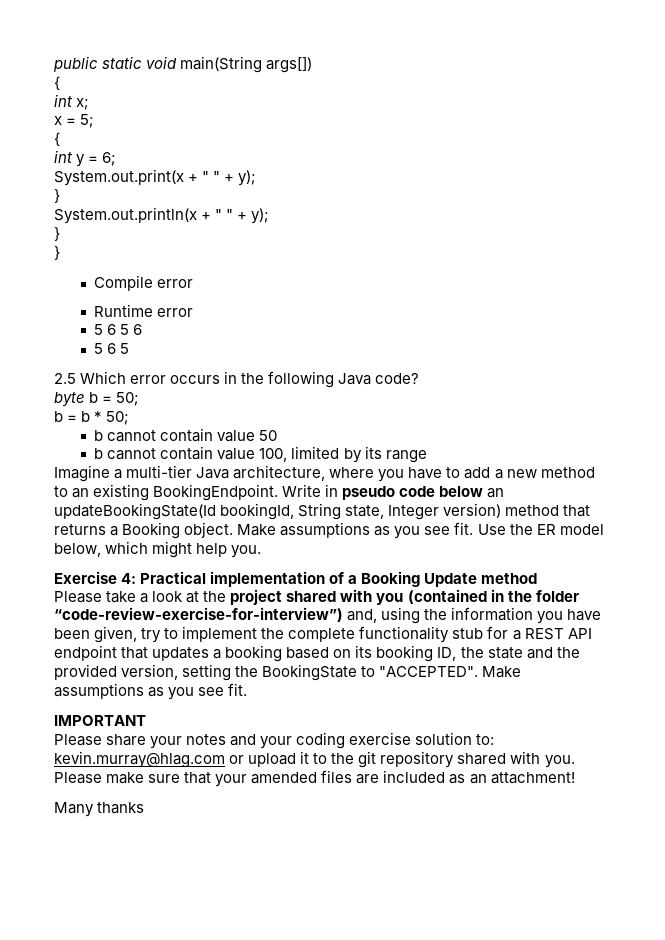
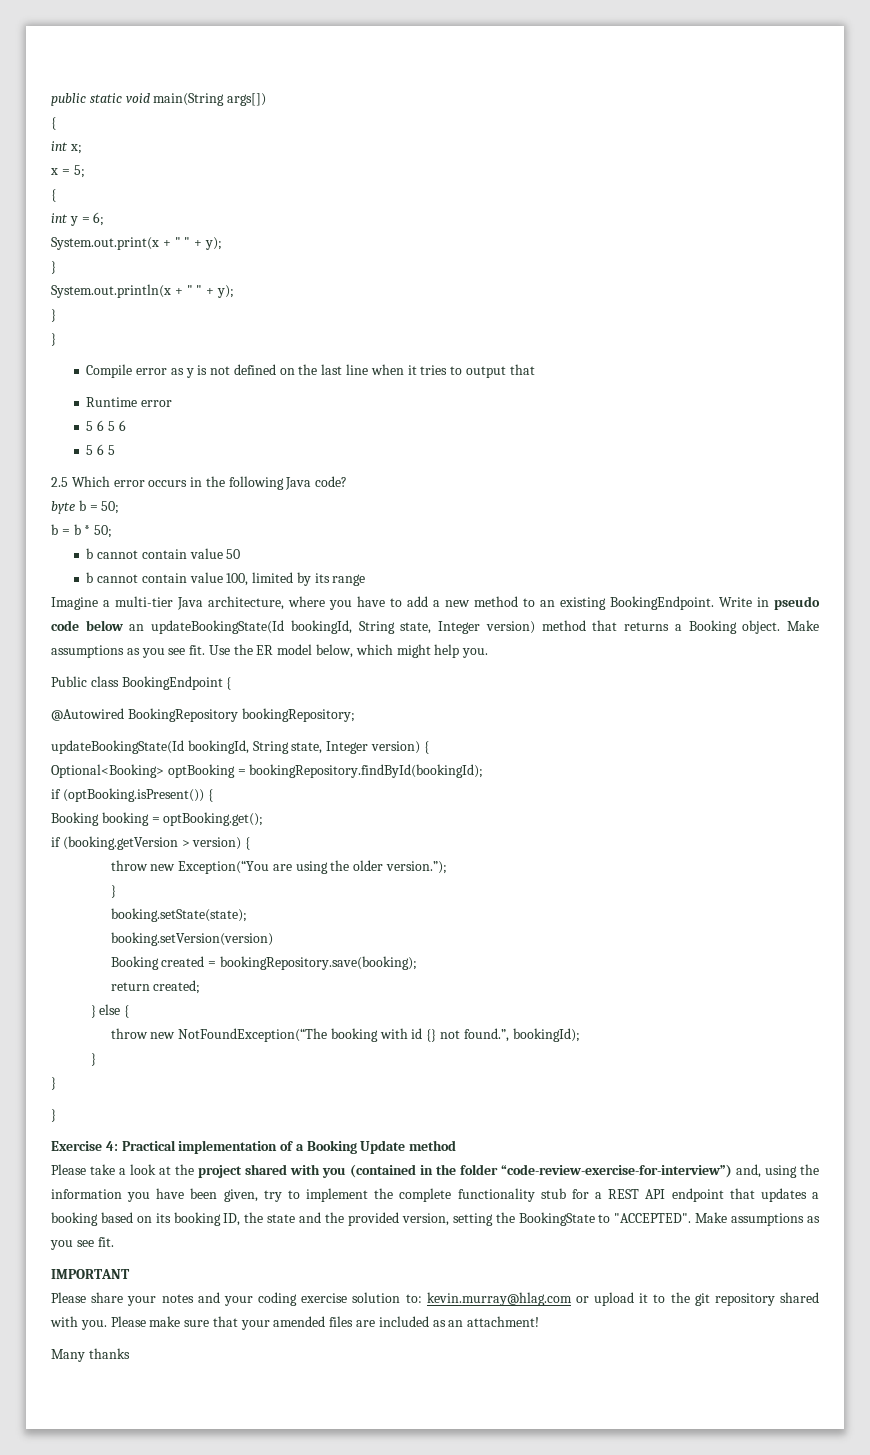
(194, 283) none -> [170,364,535,378] as y is not defined on the last line when it tries to output that
(262, 551) none -> [51,676,232,690] [51,708,355,722] [51,740,429,754] [51,764,484,778] [51,788,213,802] [51,812,264,826] [51,836,251,850] [110,860,448,874] [110,885,116,898] [110,908,247,922] [110,932,273,946] [110,956,417,970] [110,980,201,994] [90,1004,130,1018] [110,1028,580,1042] [90,1053,96,1066] [51,1077,56,1090] [51,1109,56,1122] // Public class BookingEndpoint { // @Autowired BookingRepository bookingRepository; // updateBookingState(Id bookingId, String state, Integer version) { // Optional<Booking> optBooking = bookingRepository.findById(bookingId); // if (optBooking.isPresent()) { // Booking booking = optBooking.get(); // if (booking.getVersion > version) { // throw new Exception(“You are using the older version.”); // } // booking.setState(state); // booking.setVersion(version) // Booking created = bookingRepository.save(booking); // return created; // } else { // throw new NotFoundException(“The booking with id {} not found.”, bookingId); // } // } // }

